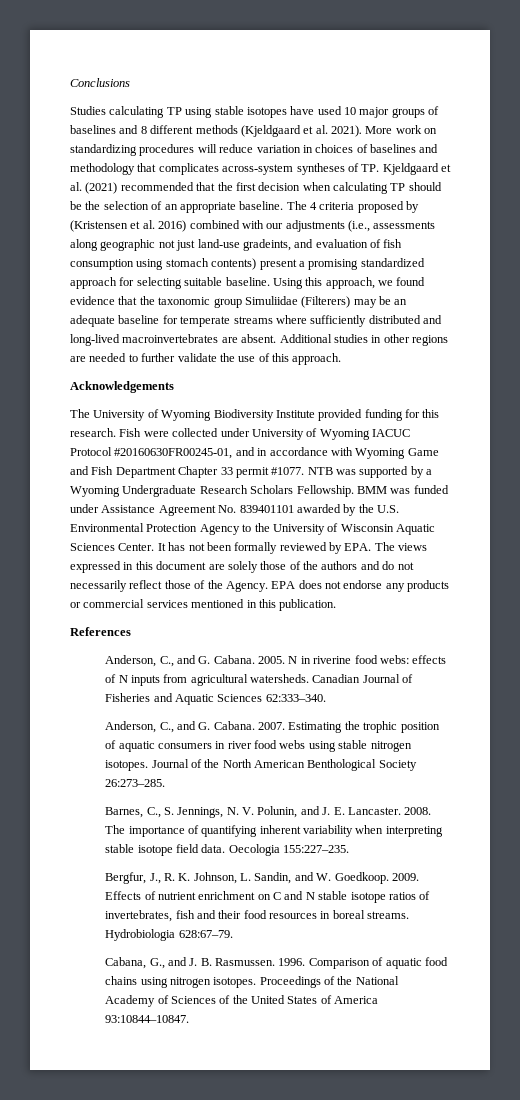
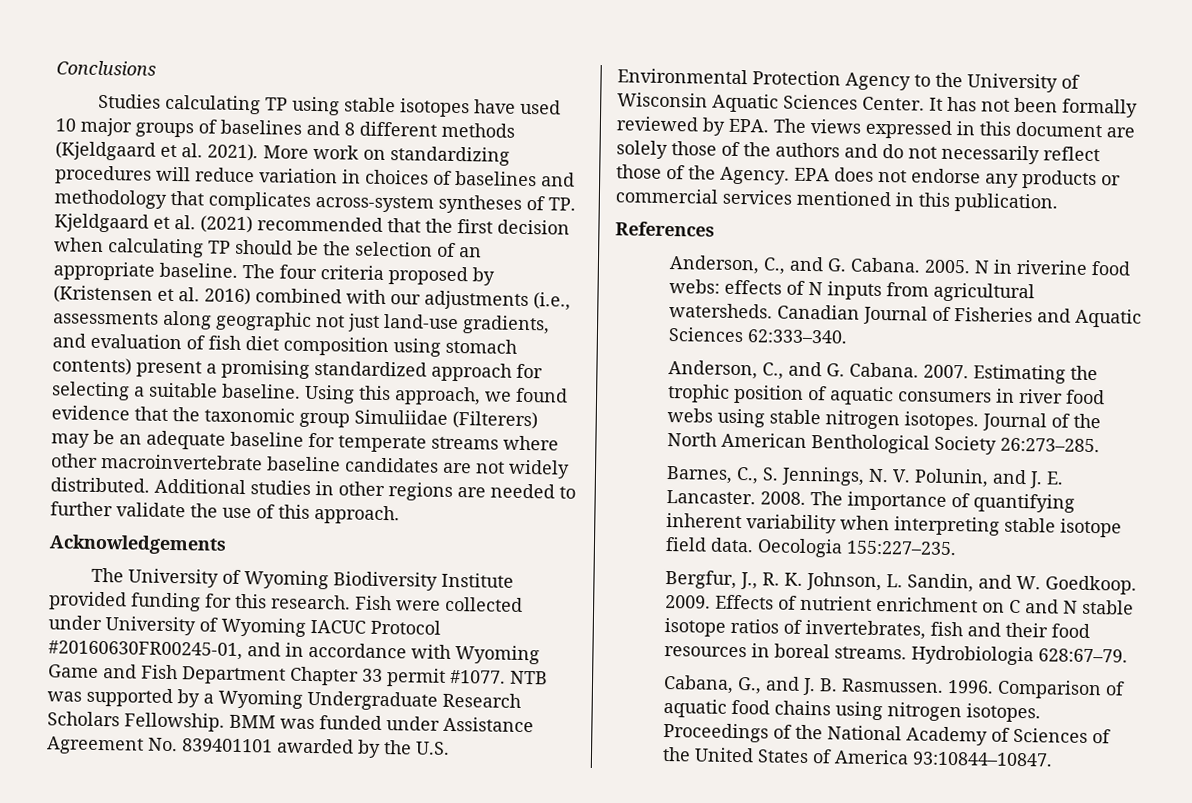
[310,202,317,210] 4 -> [279,264,317,280] four
[242,239,291,251] gradeints, -> [462,315,550,335] gradients,
[70,259,134,270] consumption -> [245,336,389,357] diet composition
(182, 283) none -> [134,386,145,397] a
[310,315,442,327] [70,334,277,346] sufficiently distributed and long-lived macroinvertebrates are absent. -> [51,453,570,479] [50,477,150,493] other macroinvertebrate baseline candidates are not widely distributed.

